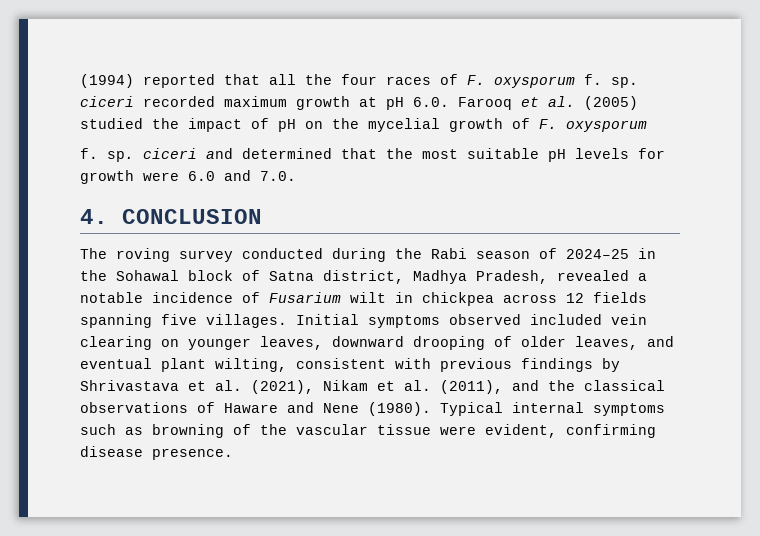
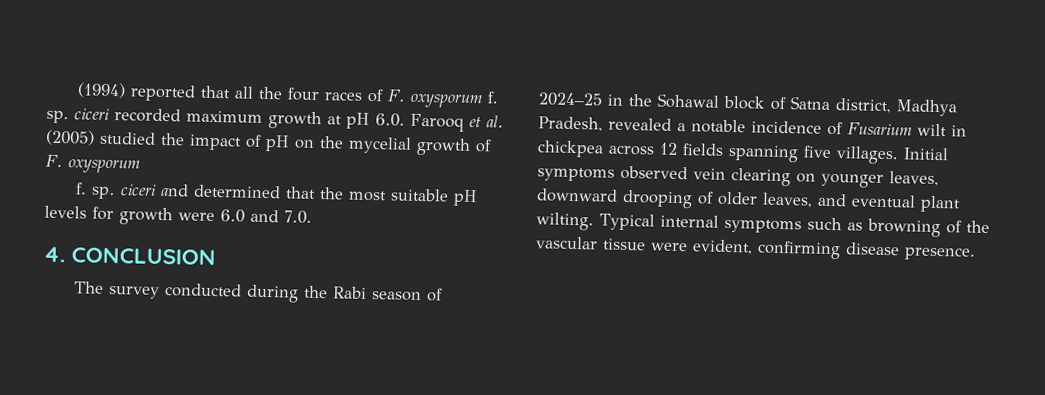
[116,248,170,262] roving -> (104, 287) none
[530,314,602,325] included -> (688, 173) none
[215,358,620,372] [80,380,665,394] [80,402,431,416] wilting, consistent with previous findings by Shrivastava et al. (2021), Nikam et al. (2011), and the classical observations of Haware and Nene (1980). -> [536,212,594,231] wilting.

